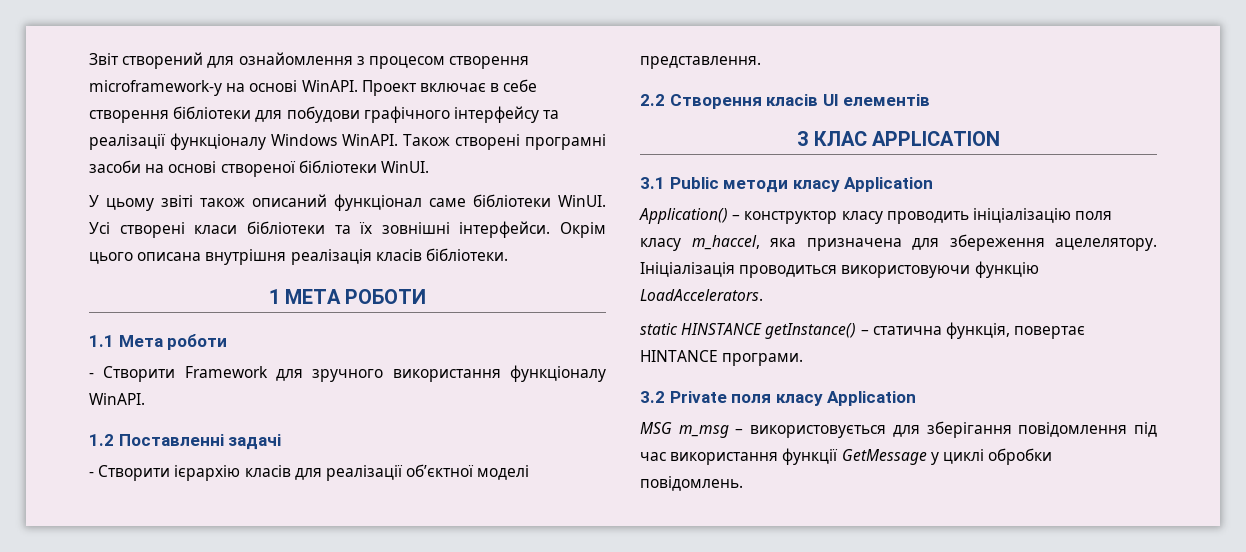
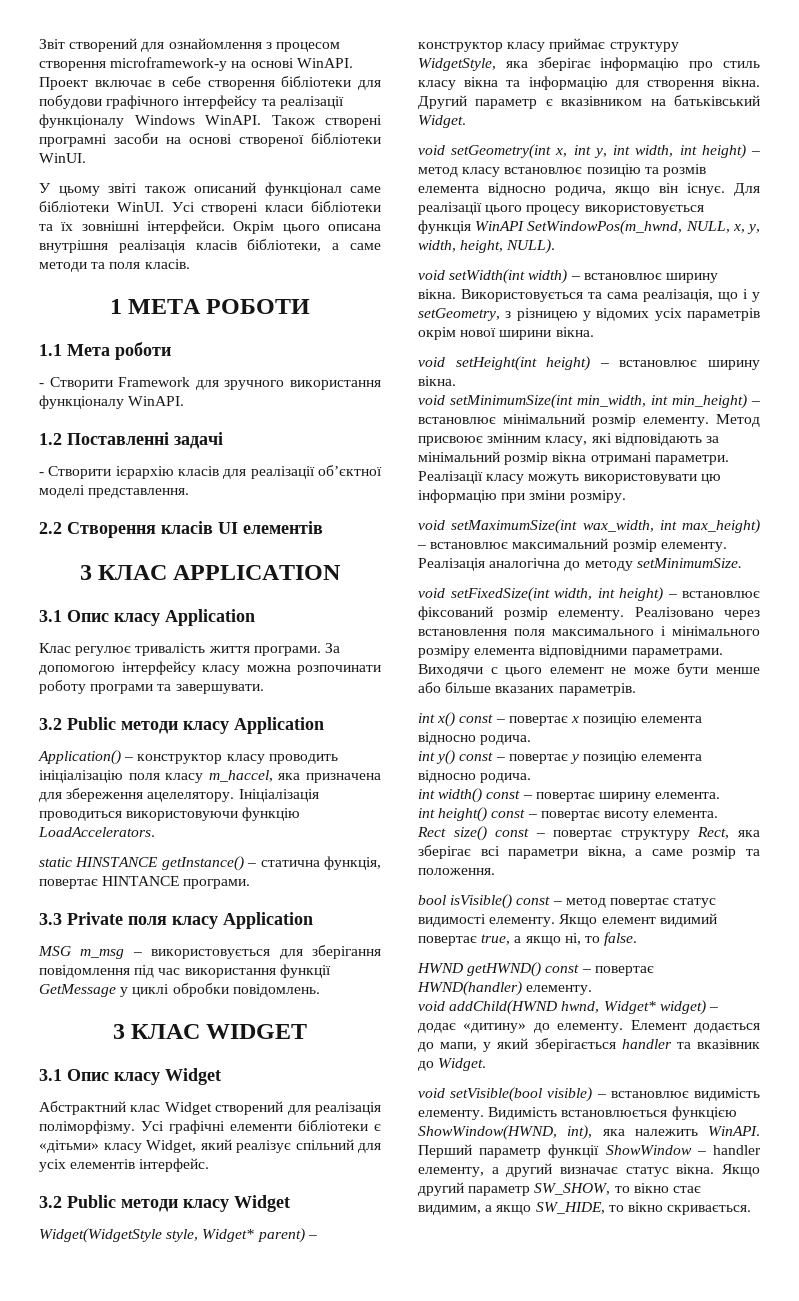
[425,248,508,261] бібліотеки. -> [247,239,382,252] [39,259,190,272] бібліотеки, а саме методи та поля класів.
(665, 183) none -> [67,609,255,626] [39,643,340,656] [39,661,381,675] [39,680,264,694] [39,718,62,730] Опис класу Application // Клас регулює тривалість життя програми. За допомогою інтерфейсу класу можна розпочинати роботу програми та завершувати. // 3.2
[640,391,665,403] 3.2 -> [39,913,62,925] 3.3
(743, 483) none -> [112,1024,308,1039] [39,1068,221,1085] [39,1101,381,1115] [39,1120,381,1134] [39,1139,381,1153] [39,1158,210,1172] [39,1195,290,1212] [39,1228,317,1243] [418,38,679,52] [418,57,760,71] [418,76,760,90] [418,95,760,109] [418,115,466,128] [418,144,760,159] [418,164,706,177] [418,183,760,196] [418,202,704,215] [418,220,760,235] [418,239,556,254] [418,269,718,284] [418,289,760,302] [418,308,760,321] [418,327,594,340] [418,356,760,371] [418,376,456,386] [418,394,760,409] [418,413,760,427] [418,433,719,446] [418,451,729,465] [418,471,721,484] [418,489,626,503] [418,519,760,534] [417,538,727,552] [418,558,742,571] [418,587,760,602] [418,606,760,620] [418,626,760,636] [418,645,723,658] [418,663,760,677] [418,682,636,696] [418,712,703,727] [418,732,532,745] [418,750,703,765] [418,770,532,783] [418,788,721,803] [418,807,719,822] [417,826,760,841] [418,845,760,859] [418,868,495,875] [418,894,717,909] [418,913,717,927] [418,932,638,946] [417,962,654,977] [417,981,593,996] [418,1000,718,1015] [418,1020,760,1033] [418,1038,760,1052] [418,1058,487,1071] [418,1087,760,1102] [418,1106,737,1120] [418,1125,760,1140] [418,1144,761,1158] [418,1163,760,1177] [418,1182,701,1196] [418,1202,752,1215] // 3 КЛАС WIDGET // 3.1 Опис класу Widget // Абстрактний клас Widget створений для реалізація поліморфізму. Усі графічні елементи бібліотеки є «дітьми» класу Widget, який реалізує спільний для усіх елементів інтерфейс. // 3.2 Public методи класу Widget // Widget(WidgetStyle style, Widget* parent) – конструктор класу приймає структуру WidgetStyle, яка зберігає інформацію про стиль класу вікна та інформацію для створення вікна. Другий параметр є вказівником на батьківський Widget. // void setGeometry(int x, int y, int width, int height) – метод класу встановлює позицію та розмів елемента відносно родича, якщо він існує. Для реалізації цього процесу використовується функція WinAPI SetWindowPos(m_hwnd, NULL, x, y, width, height, NULL). // void setWidth(int width) – встановлює ширину вікна. Використовується та сама реалізація, що і у setGeometry, з різницею у відомих усіх параметрів окрім нової ширини вікна. // void setHeight(int height) – встановлює ширину вікна. // void setMinimumSize(int min_width, int min_height) – встановлює мінімальний розмір елементу. Метод присвоює змінним класу, які відповідають за мінімальний розмір вікна отримані параметри. Реалізації класу можуть використовувати цю інформацію при зміни розміру. // void setMaximumSize(int wax_width, int max_height) – встановлює максимальний розмір елементу. Реалізація аналогічна до методу setMinimumSize. // void setFixedSize(int width, int height) – встановлює фіксований розмір елементу. Реалізовано через встановлення поля максимального і мінімального розміру елемента відповідними параметрами. Виходячи с цього елемент не може бути менше або більше вказаних параметрів. // int x() const – повертає x позицію елемента відносно родича. // int y() const – повертає y позицію елемента відносно родича. // int width() const – повертає ширину елемента. // int height() const – повертає висоту елемента. // Rect size() const – повертає структуру Rect, яка зберігає всі параметри вікна, а саме розмір та положення. // bool isVisible() const – метод повертає статус видимості елементу. Якщо елемент видимий повертає true, а якщо ні, то false. // HWND getHWND() const – повертає HWND(handler) елементу. // void addChild(HWND hwnd, Widget* widget) – додає «дитину» до елементу. Елемент додається до мапи, у який зберігається handler та вказівник до Widget. // void setVisible(bool visible) – встановлює видимість елементу. Видимість встановлюється функцією ShowWindow(HWND, int), яка належить WinAPI. Перший параметр функції ShowWindow – handler елементу, а другий визначає статус вікна. Якщо другий параметр SW_SHOW, то вікно стає видимим, а якщо SW_HIDE, то вікно скривається.

